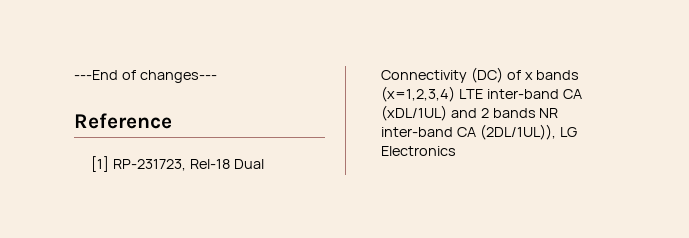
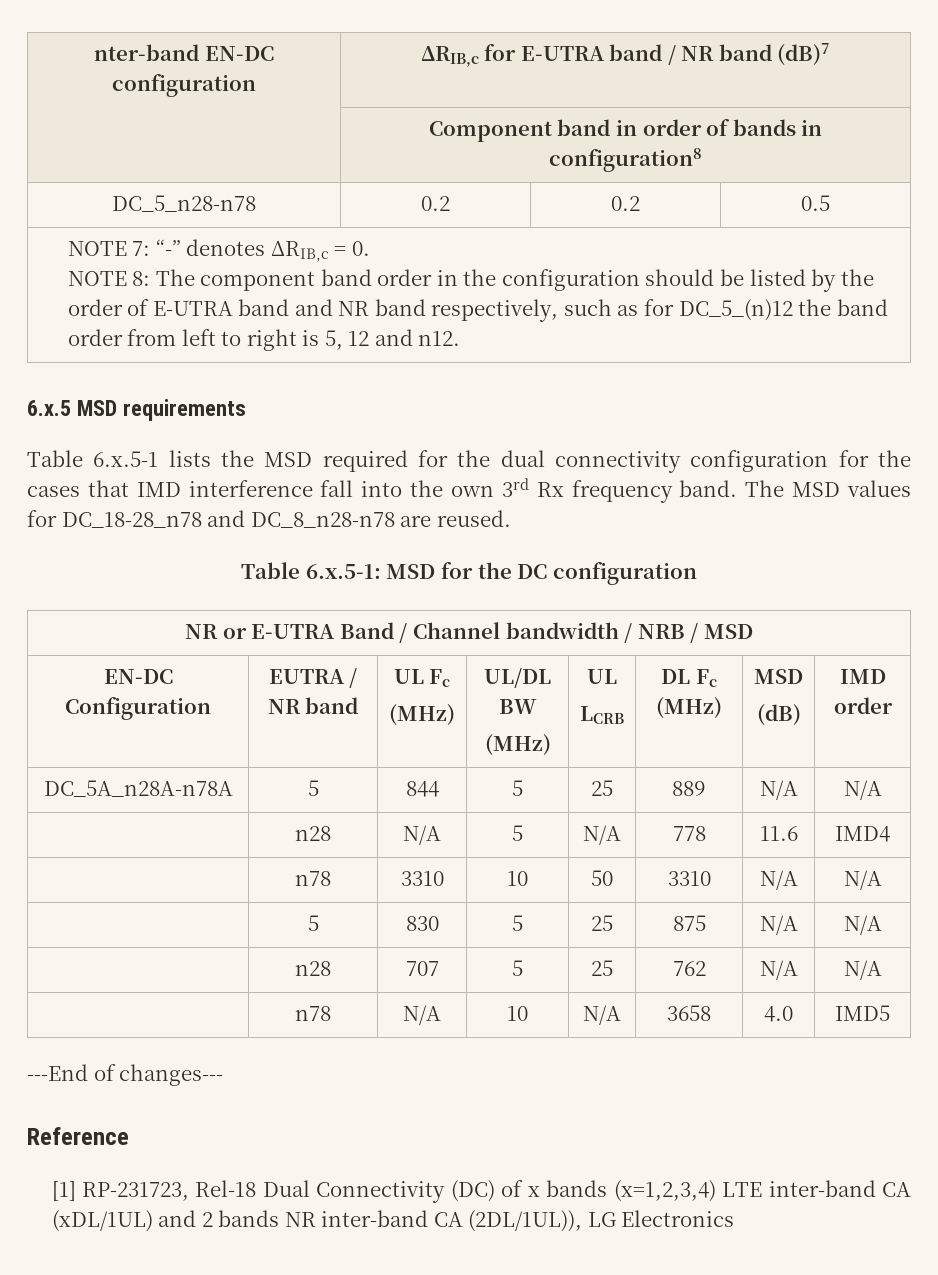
(74, 75) none -> [94,44,274,61] [112,74,256,97] [420,43,831,67] [428,119,823,142] [549,148,703,172] [112,195,256,212] [420,196,450,211] [611,196,640,211] [801,195,830,211] [67,239,370,262] [67,269,874,292] [67,299,888,322] [67,329,461,351] [27,399,246,421] [27,450,912,473] [27,478,911,503] [27,510,511,528] [241,562,697,585] [185,622,753,643] [103,669,173,684] [65,697,211,720] [268,668,358,688] [267,697,359,714] [393,669,451,687] [388,704,455,726] [483,668,551,688] [498,699,537,714] [484,734,551,756] [587,669,617,684] [580,706,624,724] [661,669,717,687] [656,697,722,719] [754,669,803,684] [756,704,801,726] [839,669,886,684] [833,697,893,714] [43,780,233,797] [307,780,319,796] [405,781,439,797] [511,780,523,796] [591,780,613,796] [672,781,706,796] [759,780,798,800] [843,780,882,800] [294,826,331,841] [402,825,441,845] [511,825,523,841] [583,825,621,845] [672,826,706,841] [759,826,798,841] [835,826,890,842] [294,871,331,886] [400,871,444,886] [506,871,528,886] [591,870,613,886] [667,871,711,886] [759,870,798,890] [843,870,882,890] [307,915,319,931] [405,916,439,931] [511,915,523,931] [591,915,613,931] [672,915,706,931] [759,915,798,935] [843,915,882,935] [294,961,331,976] [405,961,439,976] [511,960,523,976] [591,960,613,976] [672,961,706,976] [759,960,798,980] [843,960,882,980] [294,1006,331,1021] [402,1005,441,1025] [506,1006,528,1021] [583,1005,621,1025] [667,1005,711,1021] [764,1006,793,1022] [835,1005,890,1021] nter-band EN-DC configuration | ΔRIB,c for E-UTRA band / NR band (dB)7 // | Component band in order of bands in configuration8 // DC_5_n28-n78 | 0.2 | 0.2 | 0.5 // NOTE 7: “-” denotes ΔRIB,c = 0. // NOTE 8: The component band order in the configuration should be listed by the order of E-UTRA band and NR band respectively, such as for DC_5_(n)12 the band order from left to right is 5, 12 and n12. // 6.x.5 MSD requirements // Table 6.x.5-1 lists the MSD required for the dual connectivity configuration for the cases that IMD interference fall into the own 3rd Rx frequency band. The MSD values for DC_18-28_n78 and DC_8_n28-n78 are reused. // Table 6.x.5-1: MSD for the DC configuration // NR or E-UTRA Band / Channel bandwidth / NRB / MSD // EN-DC Configuration | EUTRA / NR band | UL Fc // (MHz) | UL/DL BW // (MHz) | UL // LCRB | DL Fc (MHz) | MSD // (dB) | IMD order // DC_5A_n28A-n78A | 5 | 844 | 5 | 25 | 889 | N/A | N/A // | n28 | N/A | 5 | N/A | 778 | 11.6 | IMD4 // | n78 | 3310 | 10 | 50 | 3310 | N/A | N/A // | 5 | 830 | 5 | 25 | 875 | N/A | N/A // | n28 | 707 | 5 | 25 | 762 | N/A | N/A // | n78 | N/A | 10 | N/A | 3658 | 4.0 | IMD5 //

